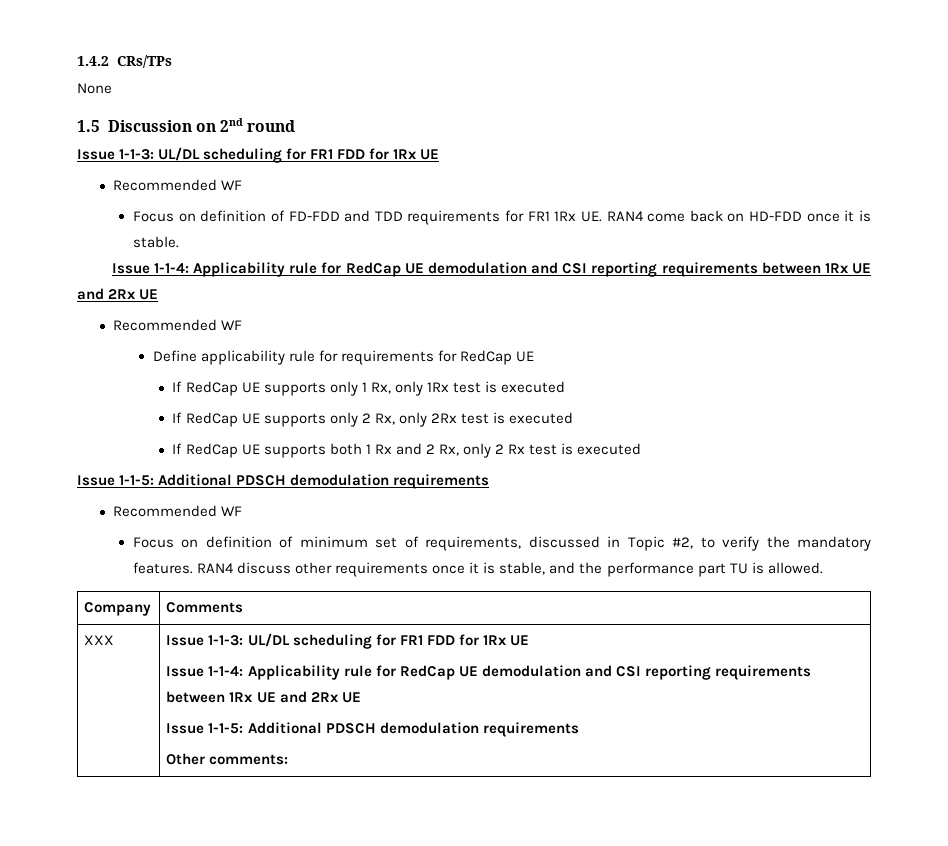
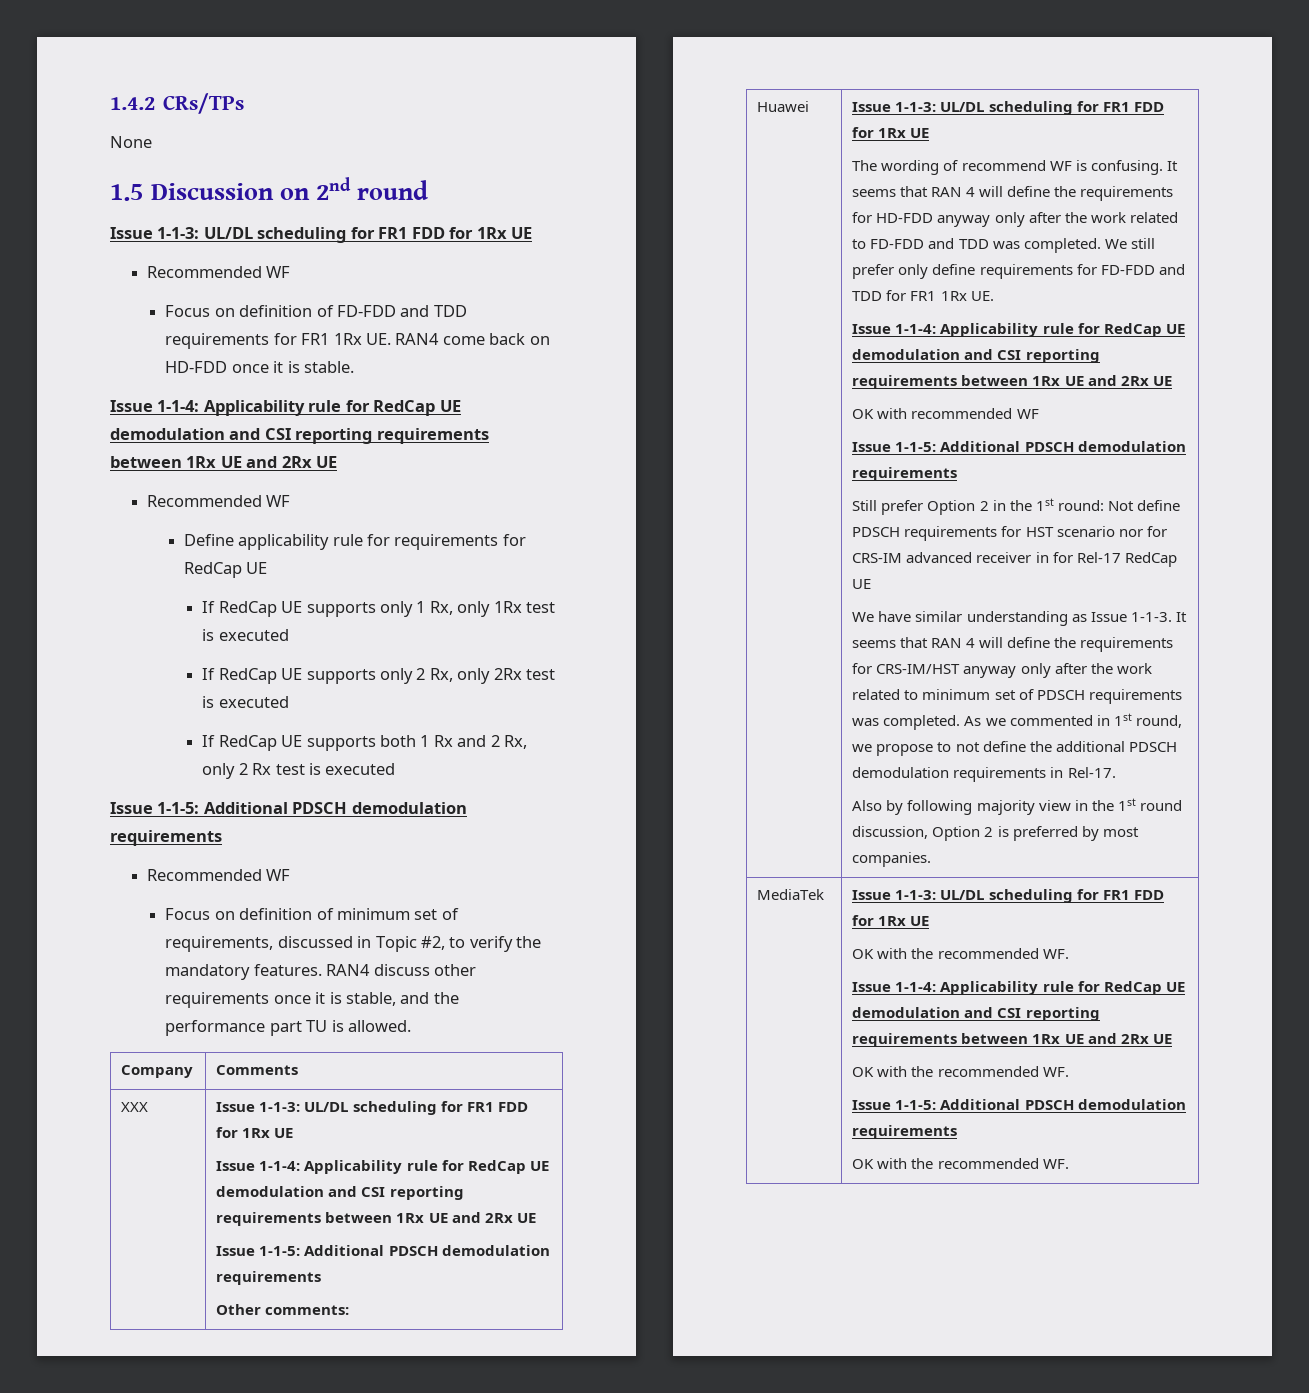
(289, 759) none -> [757,101,810,112] [852,101,1164,115] [852,127,930,138] [852,160,1178,175] [852,186,1173,201] [852,212,1178,227] [852,238,1155,253] [852,264,1185,279] [852,290,994,301] [852,323,1185,337] [852,349,1100,363] [852,375,1172,389] [852,408,1039,419] [852,441,1186,452] [852,467,958,481] [852,498,1180,515] [852,526,1167,541] [852,552,1177,567] [852,579,872,589] [852,611,1187,626] [852,637,1173,652] [852,663,1152,678] [852,689,1182,704] [852,713,1182,730] [852,741,1177,756] [852,767,1116,782] [852,798,1182,815] [852,826,1139,841] [852,852,932,867] [757,889,825,900] [852,889,1164,903] [852,915,930,926] [852,948,1069,959] [852,981,1185,995] [852,1007,1100,1021] [852,1033,1172,1047] [852,1066,1069,1077] [852,1099,1186,1110] [852,1125,958,1139] [852,1158,1069,1169] // Huawei | Issue 1-1-3: UL/DL scheduling for FR1 FDD for 1Rx UE // The wording of recommend WF is confusing. It seems that RAN 4 will define the requirements for HD-FDD anyway only after the work related to FD-FDD and TDD was completed. We still prefer only define requirements for FD-FDD and TDD for FR1 1Rx UE. // Issue 1-1-4: Applicability rule for RedCap UE demodulation and CSI reporting requirements between 1Rx UE and 2Rx UE // OK with recommended WF // Issue 1-1-5: Additional PDSCH demodulation requirements // Still prefer Option 2 in the 1st round: Not define PDSCH requirements for HST scenario nor for CRS-IM advanced receiver in for Rel-17 RedCap UE // We have similar understanding as Issue 1-1-3. It seems that RAN 4 will define the requirements for CRS-IM/HST anyway only after the work related to minimum set of PDSCH requirements was completed. As we commented in 1st round, we propose to not define the additional PDSCH demodulation requirements in Rel-17. // Also by following majority view in the 1st round discussion, Option 2 is preferred by most companies. // MediaTek | Issue 1-1-3: UL/DL scheduling for FR1 FDD for 1Rx UE // OK with the recommended WF. // Issue 1-1-4: Applicability rule for RedCap UE demodulation and CSI reporting requirements between 1Rx UE and 2Rx UE // OK with the recommended WF. // Issue 1-1-5: Additional PDSCH demodulation requirements // OK with the recommended WF.

